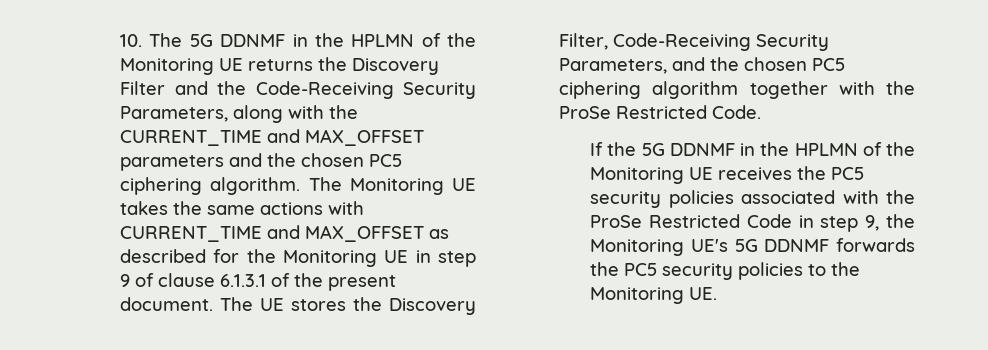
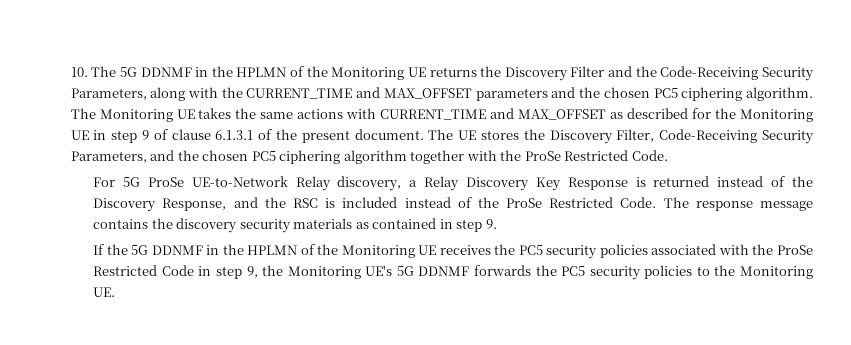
(762, 112) none -> [93,176,813,191] [93,197,814,212] [93,218,497,233] // For 5G ProSe UE-to-Network Relay discovery, a Relay Discovery Key Response is returned instead of the Discovery Response, and the RSC is included instead of the ProSe Restricted Code. The response message contains the discovery security materials as contained in step 9.

